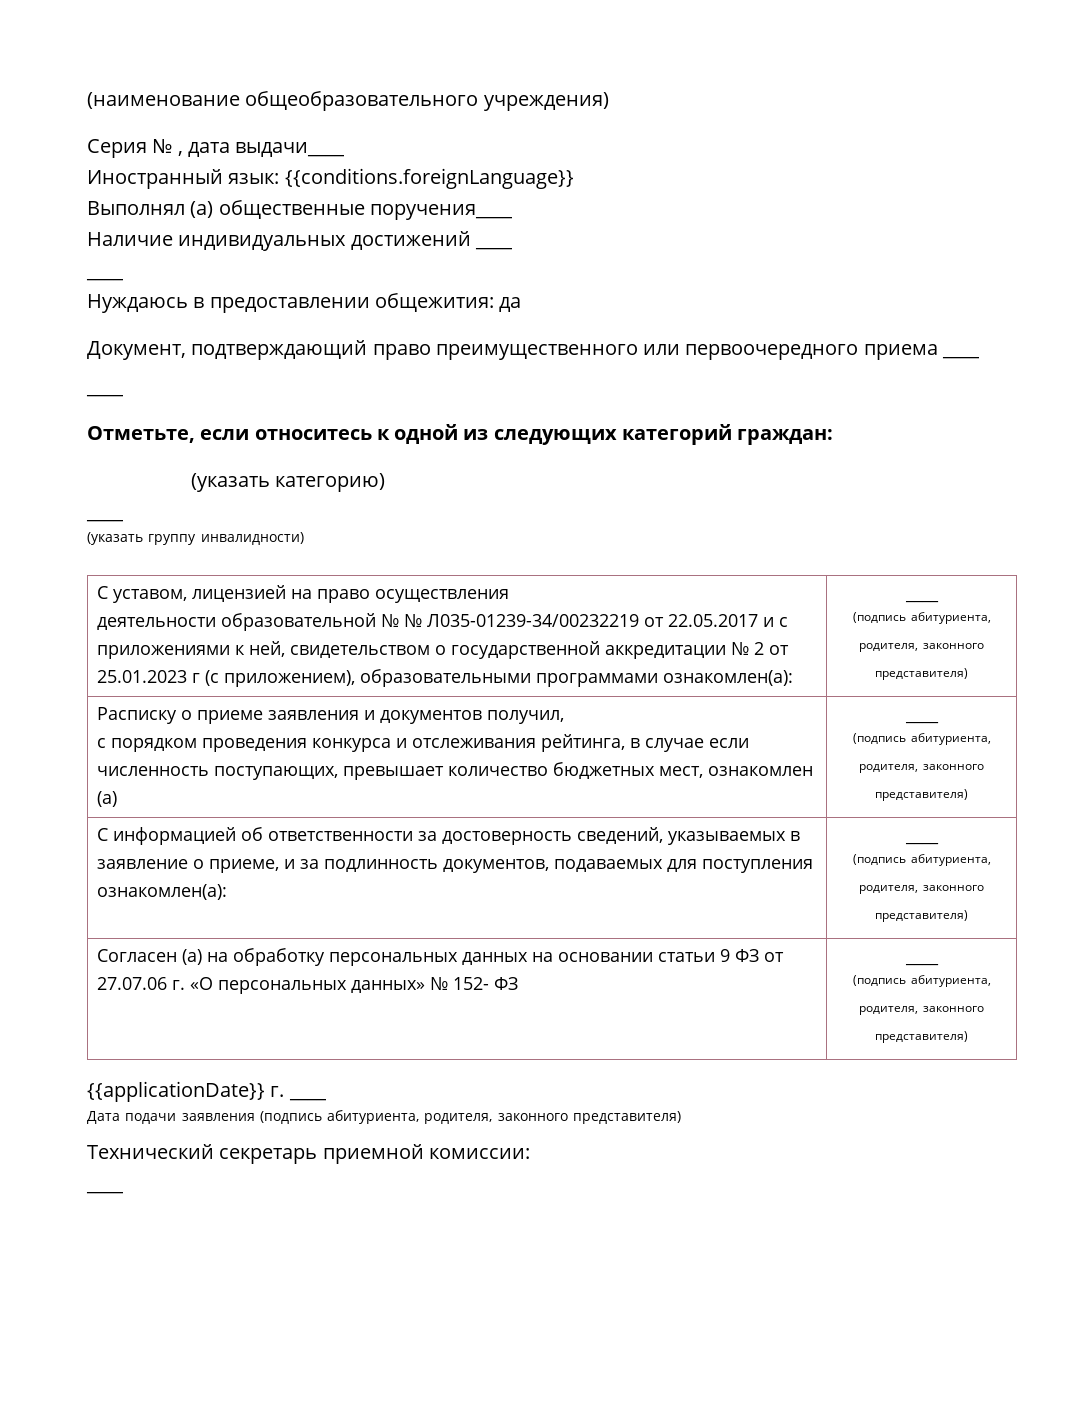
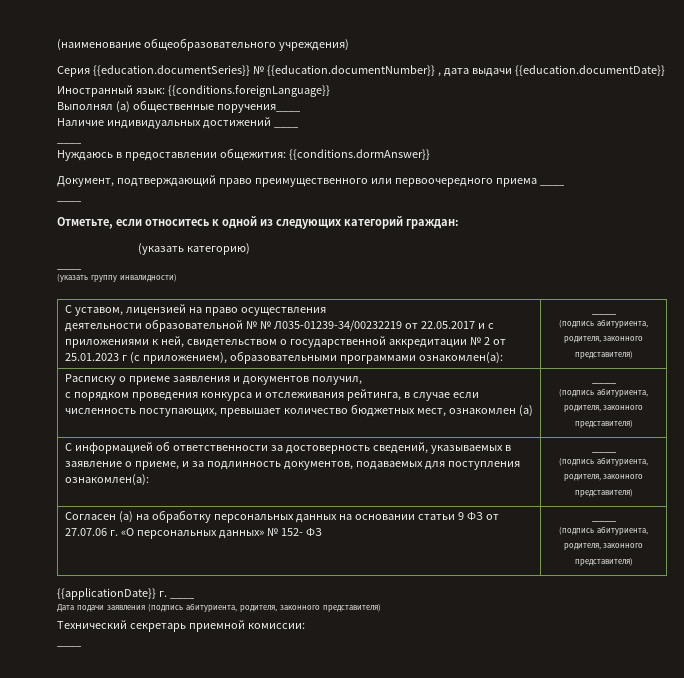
[152,139,345,157] № , дата выдачи____ -> [92,65,665,77] {{education.documentSeries}} № {{education.documentNumber}} , дата выдачи {{education.documentDate}}
[499,297,522,312] да -> [288,149,430,160] {{conditions.dormAnswer}}

